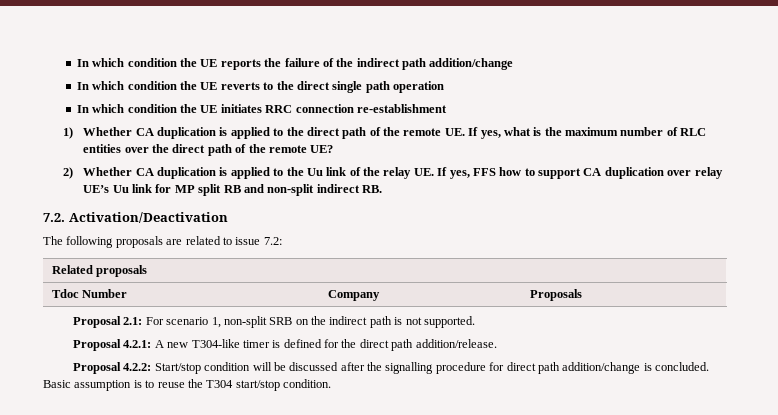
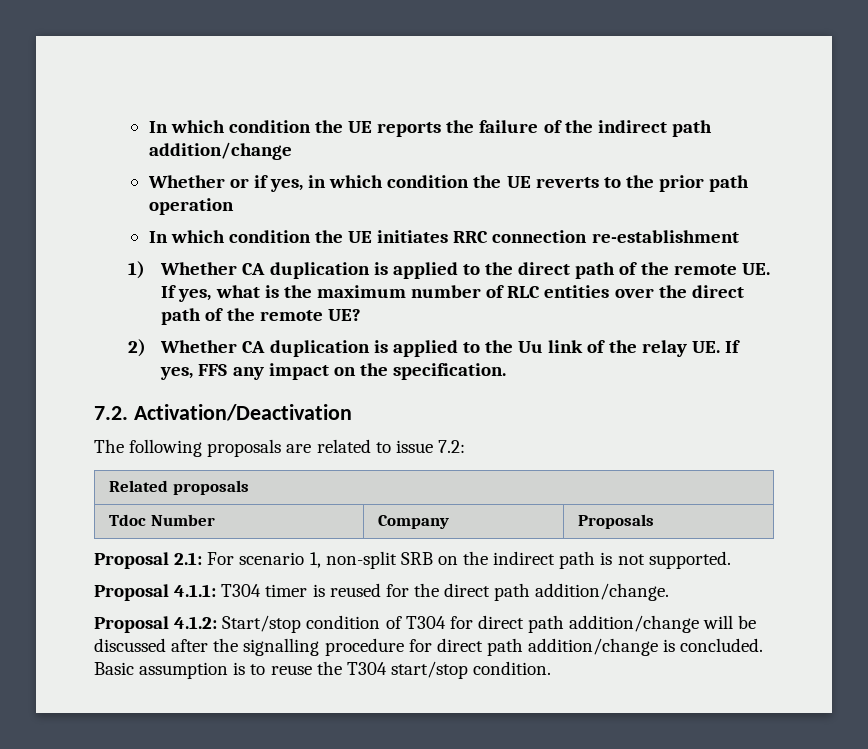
[76,82,89,90] In -> [147,175,327,192] Whether or if yes, in
[296,81,363,93] direct single -> [659,175,705,192] prior
[499,167,723,179] [83,184,383,196] how to support CA duplication over relay UE’s Uu link for MP split RB and non-split indirect RB. -> [232,363,507,380] any impact on the specification.
[123,339,240,348] 4.2.1: A new T304-like -> [174,584,262,597] 4.1.1: T304
[283,339,322,348] defined -> [329,583,381,597] reused
[415,339,497,348] [73,362,152,374] addition/release. // Proposal 4.2.2: -> [535,583,670,601] [94,616,218,633] addition/change. // Proposal 4.1.2:
(251, 366) none -> [385,615,700,633] of T304 for direct path addition/change

